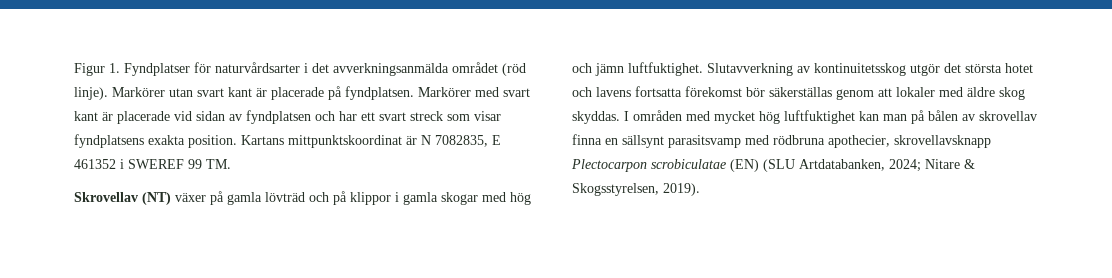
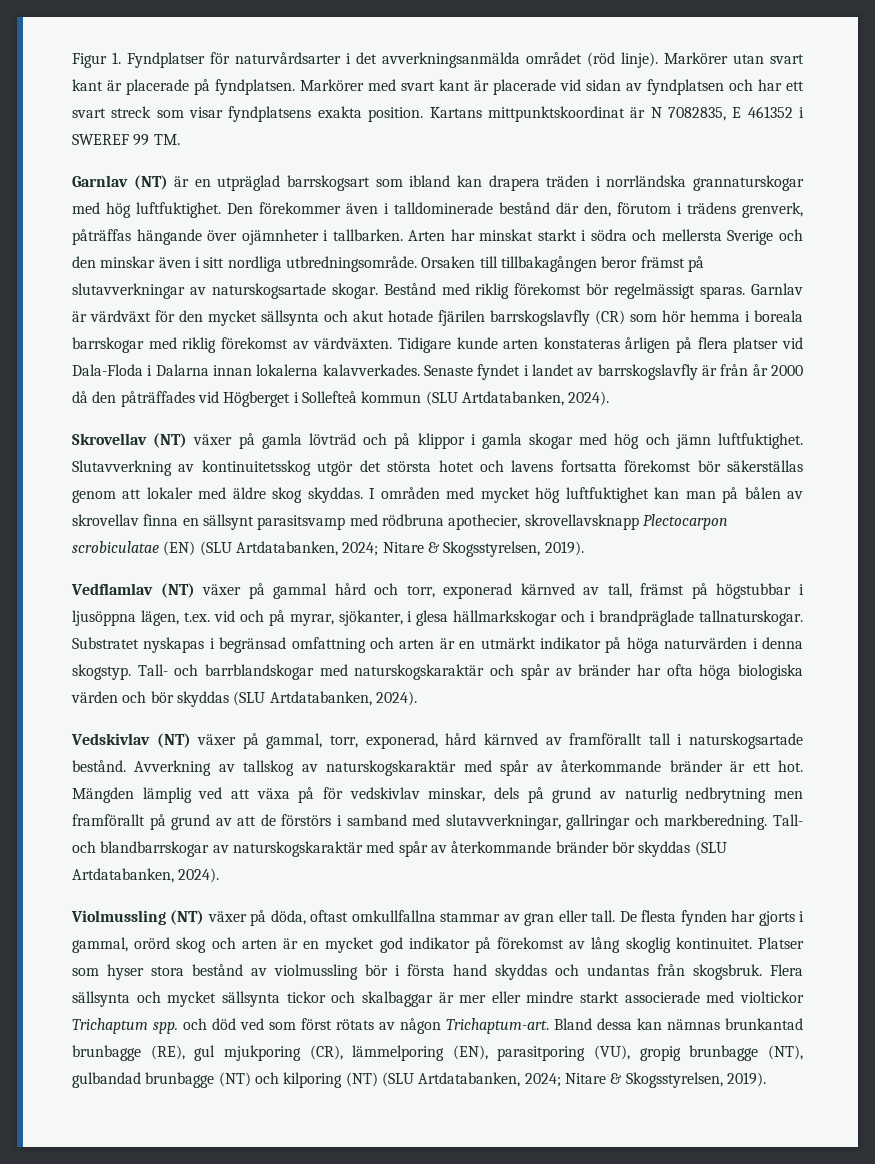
(231, 164) none -> [72,175,805,191] [72,202,803,218] [72,229,803,245] [72,256,704,272] [72,283,803,299] [72,310,803,326] [72,337,803,353] [72,364,804,380] [72,391,610,407] // Garnlav (NT) är en utpräglad barrskogsart som ibland kan drapera träden i norrländska grannaturskogar med hög luftfuktighet. Den förekommer även i talldominerade bestånd där den, förutom i trädens grenverk, påträffas hängande över ojämnheter i tallbarken. Arten har minskat starkt i södra och mellersta Sverige och den minskar även i sitt nordliga utbredningsområde. Orsaken till tillbakagången beror främst på slutavverkningar av naturskogsartade skogar. Bestånd med riklig förekomst bör regelmässigt sparas. Garnlav är värdväxt för den mycket sällsynta och akut hotade fjärilen barrskogslavfly (CR) som hör hemma i boreala barrskogar med riklig förekomst av värdväxten. Tidigare kunde arten konstateras årligen på flera platser vid Dala-Floda i Dalarna innan lokalerna kalavverkades. Senaste fyndet i landet av barrskogslavfly är från år 2000 då den påträffades vid Högberget i Sollefteå kommun (SLU Artdatabanken, 2024).
(700, 189) none -> [71,583,804,599] [72,610,804,626] [72,637,803,653] [72,664,804,680] [71,691,417,707] [71,733,804,749] [72,760,803,776] [72,787,803,803] [72,814,803,830] [72,841,727,857] [72,868,220,883] [71,910,804,926] [72,937,804,953] [72,964,803,980] [72,991,804,1007] [72,1018,803,1034] [72,1045,803,1061] [72,1072,766,1088] // Vedflamlav (NT) växer på gammal hård och torr, exponerad kärnved av tall, främst på högstubbar i ljusöppna lägen, t.ex. vid och på myrar, sjökanter, i glesa hällmarkskogar och i brandpräglade tallnaturskogar. Substratet nyskapas i begränsad omfattning och arten är en utmärkt indikator på höga naturvärden i denna skogstyp. Tall- och barrblandskogar med naturskogskaraktär och spår av bränder har ofta höga biologiska värden och bör skyddas (SLU Artdatabanken, 2024). // Vedskivlav (NT) växer på gammal, torr, exponerad, hård kärnved av framförallt tall i naturskogsartade bestånd. Avverkning av tallskog av naturskogskaraktär med spår av återkommande bränder är ett hot. Mängden lämplig ved att växa på för vedskivlav minskar, dels på grund av naturlig nedbrytning men framförallt på grund av att de förstörs i samband med slutavverkningar, gallringar och markberedning. Tall- och blandbarrskogar av naturskogskaraktär med spår av återkommande bränder bör skyddas (SLU Artdatabanken, 2024). // Violmussling (NT) växer på döda, oftast omkullfallna stammar av gran eller tall. De flesta fynden har gjorts i gammal, orörd skog och arten är en mycket god indikator på förekomst av lång skoglig kontinuitet. Platser som hyser stora bestånd av violmussling bör i första hand skyddas och undantas från skogsbruk. Flera sällsynta och mycket sällsynta tickor och skalbaggar är mer eller mindre starkt associerade med violtickor Trichaptum spp. och död ved som först rötats av någon Trichaptum-art. Bland dessa kan nämnas brunkantad brunbagge (RE), gul mjukporing (CR), lämmelporing (EN), parasitporing (VU), gropig brunbagge (NT), gulbandad brunbagge (NT) och kilporing (NT) (SLU Artdatabanken, 2024; Nitare & Skogsstyrelsen, 2019).

